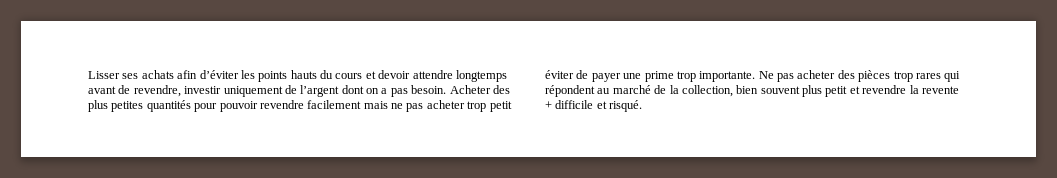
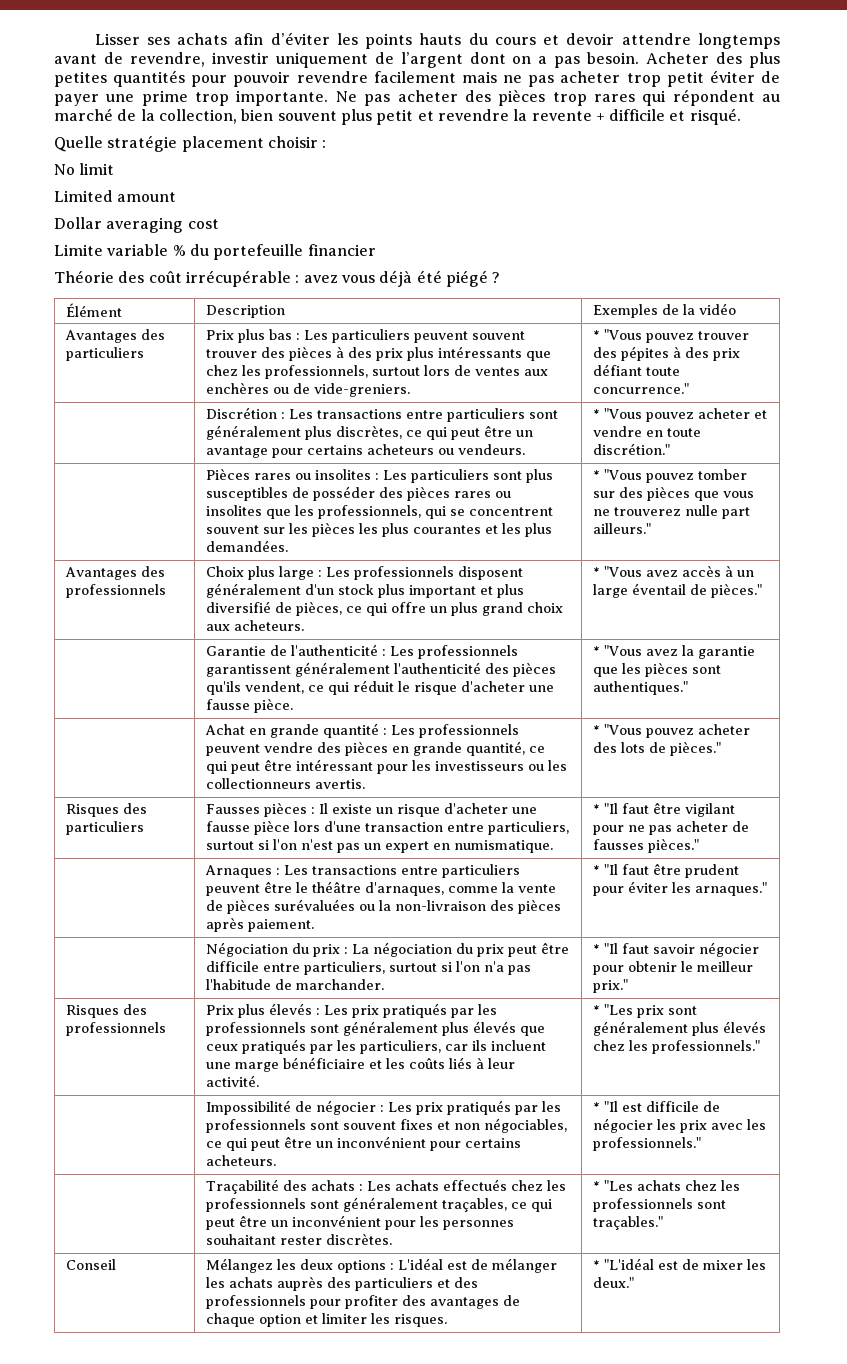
(643, 106) none -> [54,135,327,152] [54,163,115,175] [54,190,177,202] [54,217,219,233] [54,244,376,260] [54,270,501,287] [66,303,123,317] [206,305,286,318] [593,303,737,318] [65,329,166,343] [66,347,145,361] [206,329,526,343] [206,346,552,361] [206,365,549,379] [206,382,411,397] [593,329,750,343] [593,346,741,361] [593,364,681,376] [593,383,690,394] [206,407,559,422] [206,425,534,440] [206,444,526,458] [593,408,768,422] [593,426,702,437] [593,443,671,455] [206,468,554,483] [206,486,512,501] [206,505,554,519] [206,522,553,537] [206,540,289,552] [593,469,748,483] [593,486,755,501] [593,505,751,519] [593,523,652,534] [65,566,166,580] [66,584,167,598] [206,566,524,580] [206,583,525,598] [206,601,564,616] [206,620,305,631] [593,565,755,577] [593,583,763,598] [206,644,519,659] [206,662,557,677] [206,680,555,695] [206,698,294,713] [593,645,756,659] [593,662,722,677] [593,681,689,695] [205,723,520,738] [206,741,546,756] [206,759,568,774] [206,778,366,789] [593,724,751,738] [593,741,722,756] [66,803,148,817] [66,821,145,835] [206,802,538,817] [206,820,570,835] [206,839,554,853] [593,802,736,817] [593,821,750,835] [593,838,700,853] [205,864,521,878] [206,881,557,896] [206,899,562,914] [206,917,315,932] [593,863,740,878] [593,881,768,896] [206,942,570,957] [206,961,532,975] [206,979,385,990] [593,942,760,957] [593,961,754,975] [593,979,629,993] [66,1004,148,1018] [66,1022,167,1036] [206,1003,498,1018] [206,1021,546,1036] [206,1039,547,1054] [206,1057,516,1072] [206,1075,260,1087] [593,1004,698,1018] [593,1021,767,1036] [593,1040,761,1054] [206,1100,562,1115] [206,1118,568,1133] [206,1136,522,1151] [206,1155,277,1166] [593,1101,721,1112] [593,1118,767,1133] [593,1137,702,1151] [206,1179,567,1194] [206,1197,553,1212] [206,1215,515,1230] [206,1233,393,1245] [593,1180,741,1191] [593,1198,727,1212] [593,1216,664,1230] [66,1259,117,1270] [206,1258,558,1273] [206,1276,479,1291] [206,1295,521,1309] [206,1313,448,1327] [593,1258,767,1270] [593,1277,635,1288] // Quelle stratégie placement choisir : // No limit // Limited amount // Dollar averaging cost // Limite variable % du portefeuille financier // Théorie des coût irrécupérable : avez vous déjà été piégé ? // Élément | Description | Exemples de la vidéo // Avantages des particuliers | Prix plus bas : Les particuliers peuvent souvent trouver des pièces à des prix plus intéressants que chez les professionnels, surtout lors de ventes aux enchères ou de vide-greniers. | * "Vous pouvez trouver des pépites à des prix défiant toute concurrence." // | Discrétion : Les transactions entre particuliers sont généralement plus discrètes, ce qui peut être un avantage pour certains acheteurs ou vendeurs. | * "Vous pouvez acheter et vendre en toute discrétion." // | Pièces rares ou insolites : Les particuliers sont plus susceptibles de posséder des pièces rares ou insolites que les professionnels, qui se concentrent souvent sur les pièces les plus courantes et les plus demandées. | * "Vous pouvez tomber sur des pièces que vous ne trouverez nulle part ailleurs." // Avantages des professionnels | Choix plus large : Les professionnels disposent généralement d'un stock plus important et plus diversifié de pièces, ce qui offre un plus grand choix aux acheteurs. | * "Vous avez accès à un large éventail de pièces." // | Garantie de l'authenticité : Les professionnels garantissent généralement l'authenticité des pièces qu'ils vendent, ce qui réduit le risque d'acheter une fausse pièce. | * "Vous avez la garantie que les pièces sont authentiques." // | Achat en grande quantité : Les professionnels peuvent vendre des pièces en grande quantité, ce qui peut être intéressant pour les investisseurs ou les collectionneurs avertis. | * "Vous pouvez acheter des lots de pièces." // Risques des particuliers | Fausses pièces : Il existe un risque d'acheter une fausse pièce lors d'une transaction entre particuliers, surtout si l'on n'est pas un expert en numismatique. | * "Il faut être vigilant pour ne pas acheter de fausses pièces." // | Arnaques : Les transactions entre particuliers peuvent être le théâtre d'arnaques, comme la vente de pièces surévaluées ou la non-livraison des pièces après paiement. | * "Il faut être prudent pour éviter les arnaques." // | Négociation du prix : La négociation du prix peut être difficile entre particuliers, surtout si l'on n'a pas l'habitude de marchander. | * "Il faut savoir négocier pour obtenir le meilleur prix." // Risques des professionnels | Prix plus élevés : Les prix pratiqués par les professionnels sont généralement plus élevés que ceux pratiqués par les particuliers, car ils incluent une marge bénéficiaire et les coûts liés à leur activité. | * "Les prix sont généralement plus élevés chez les professionnels." // | Impossibilité de négocier : Les prix pratiqués par les professionnels sont souvent fixes et non négociables, ce qui peut être un inconvénient pour certains acheteurs. | * "Il est difficile de négocier les prix avec les professionnels." // | Traçabilité des achats : Les achats effectués chez les professionnels sont généralement traçables, ce qui peut être un inconvénient pour les personnes souhaitant rester discrètes. | * "Les achats chez les professionnels sont traçables." // Conseil | Mélangez les deux options : L'idéal est de mélanger les achats auprès des particuliers et des professionnels pour profiter des avantages de chaque option et limiter les risques. | * "L'idéal est de mixer les deux."

